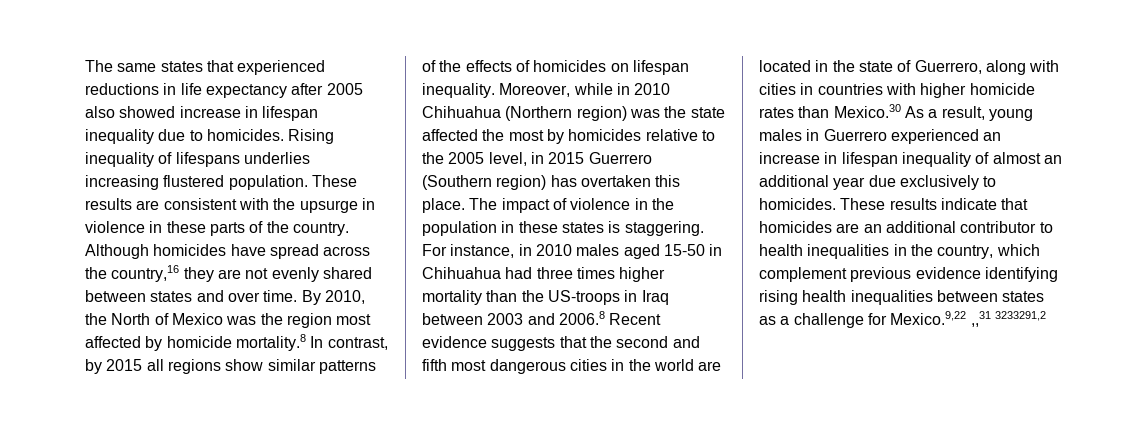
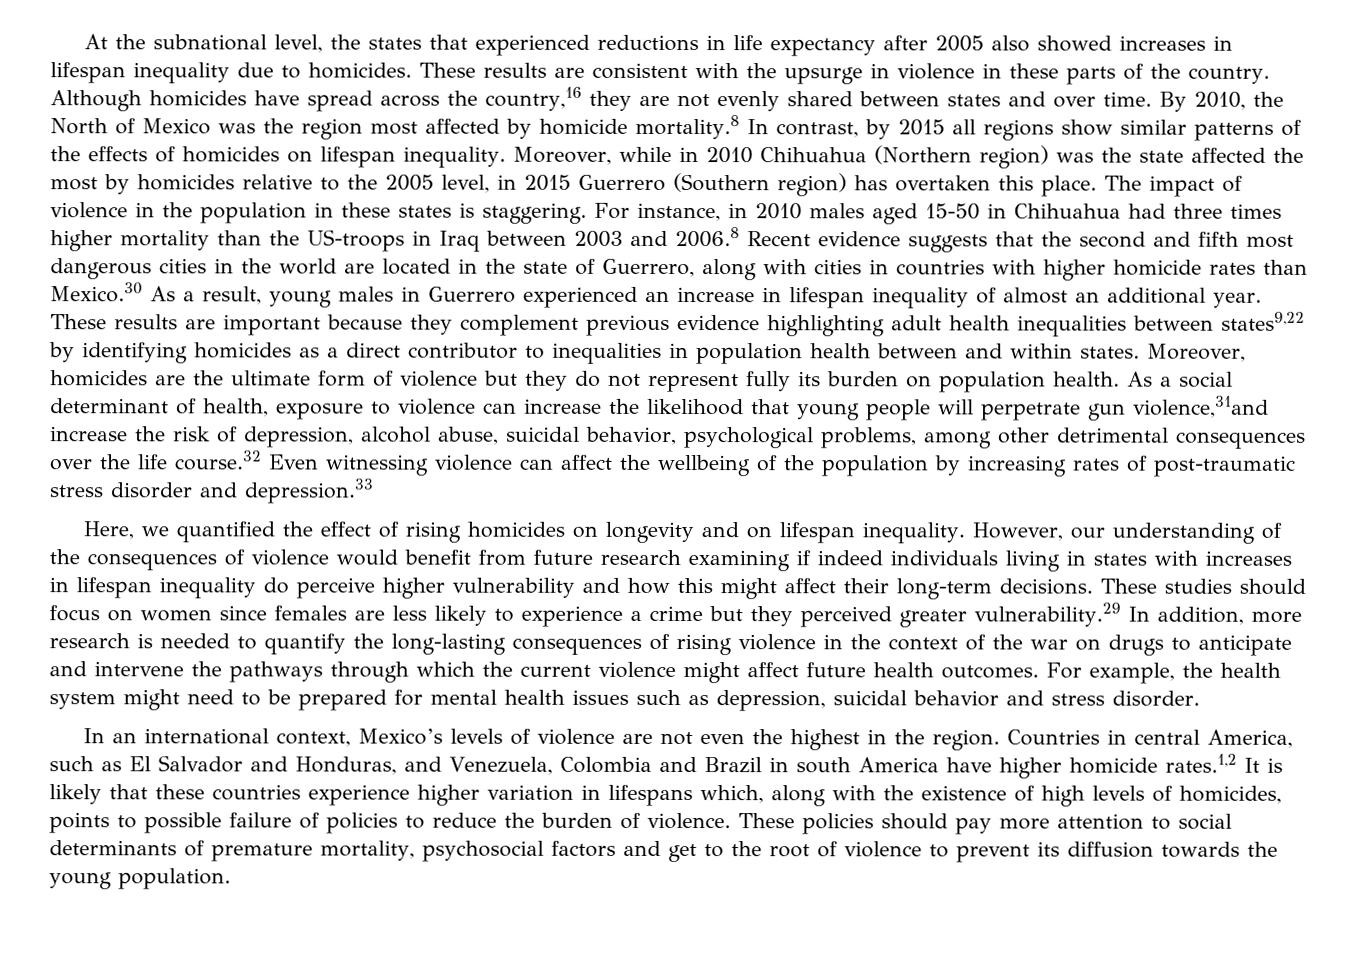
[85,60,157,72] The same -> [84,34,362,53] At the subnational level, the
[179,106,241,118] increase -> [1119,35,1207,51] increases
[288,129,335,144] [85,152,310,167] [85,175,308,190] Rising inequality of lifespans underlies increasing flustered population. -> (412, 70) none
[833,175,997,190] [759,198,1029,210] [759,221,1053,233] [759,244,1040,259] year due exclusively to homicides. These results indicate that homicides are an additional contributor to health inequalities in the country, which -> [1213,292,1262,308] [50,314,453,336] year. These results are important because they
[984,267,1058,282] [759,290,798,305] identifying rising -> [767,315,942,337] highlighting adult
[1002,291,1045,302] [759,311,1046,328] states as a challenge for Mexico.9,22 ,,31 3233291,2 -> [1221,311,1305,331] [49,342,1246,365] [50,370,1233,393] [50,395,1269,421] [50,426,1306,449] [50,450,1296,477] [49,478,373,504] [83,521,1283,544] [49,549,1292,572] [49,577,1306,600] [49,602,1302,628] [49,633,1292,656] [49,661,1281,684] [49,689,1200,712] [83,728,1294,751] [49,753,1283,779] [49,784,1282,807] [49,812,1232,835] [49,840,1278,863] [49,868,231,890] states9,22 by identifying homicides as a direct contributor to inequalities in population health between and within states. Moreover, homicides are the ultimate form of violence but they do not represent fully its burden on population health. As a social determinant of health, exposure to violence can increase the likelihood that young people will perpetrate gun violence,31and increase the risk of depression, alcohol abuse, suicidal behavior, psychological problems, among other detrimental consequences over the life course.32 Even witnessing violence can affect the wellbeing of the population by increasing rates of post-traumatic stress disorder and depression.33 // Here, we quantified the effect of rising homicides on longevity and on lifespan inequality. However, our understanding of the consequences of violence would benefit from future research examining if indeed individuals living in states with increases in lifespan inequality do perceive higher vulnerability and how this might affect their long-term decisions. These studies should focus on women since females are less likely to experience a crime but they perceived greater vulnerability.29 In addition, more research is needed to quantify the long-lasting consequences of rising violence in the context of the war on drugs to anticipate and intervene the pathways through which the current violence might affect future health outcomes. For example, the health system might need to be prepared for mental health issues such as depression, suicidal behavior and stress disorder. // In an international context, Mexico’s levels of violence are not even the highest in the region. Countries in central America, such as El Salvador and Honduras, and Venezuela, Colombia and Brazil in south America have higher homicide rates.1,2 It is likely that these countries experience higher variation in lifespans which, along with the existence of high levels of homicides, points to possible failure of policies to reduce the burden of violence. These policies should pay more attention to social determinants of premature mortality, psychosocial factors and get to the root of violence to prevent its diffusion towards the young population.

